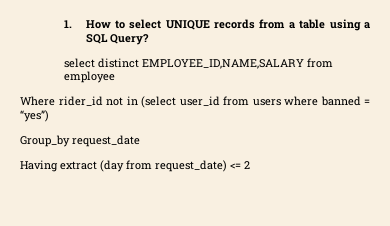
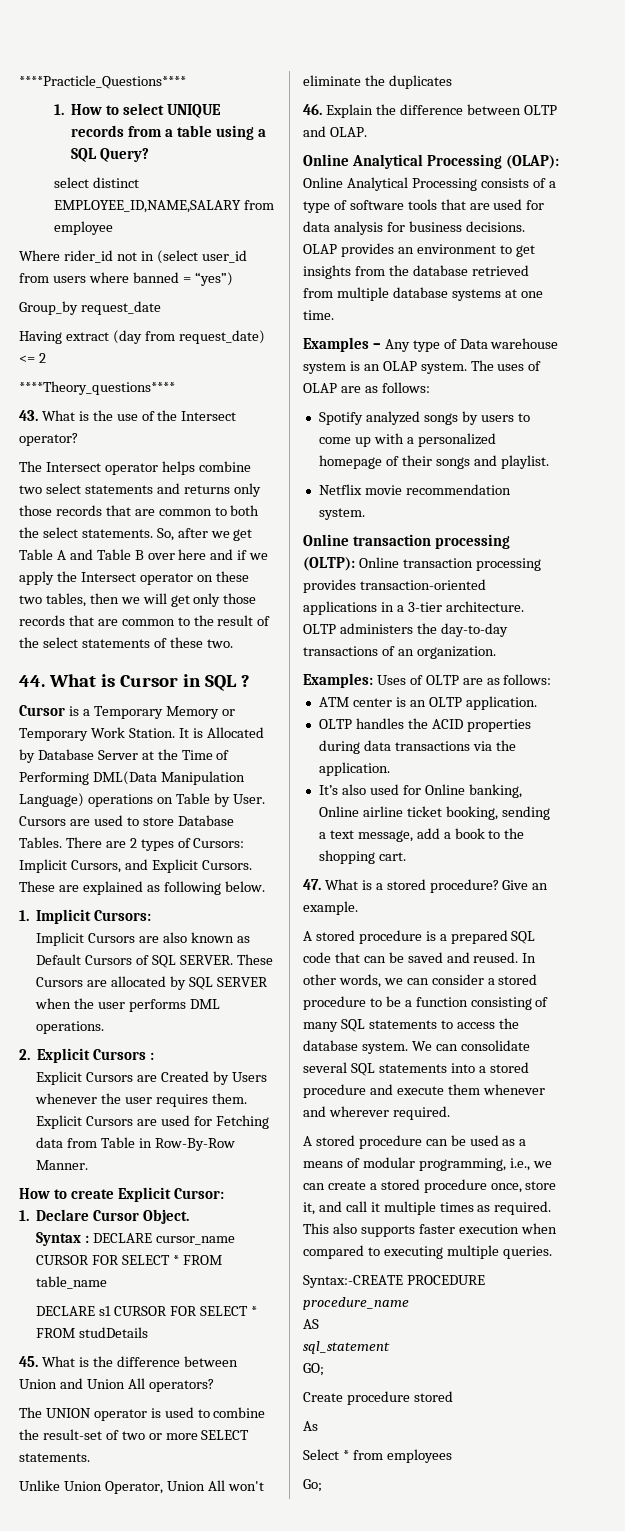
(63, 24) none -> [19,75,186,89] ****Practicle_Questions**** //
(250, 165) none -> [19,381,175,395] [19,410,237,421] [19,433,78,446] [19,461,251,475] [19,483,261,497] [19,505,260,516] [19,527,253,541] [19,549,269,560] [19,571,249,585] [19,593,257,607] [19,615,271,626] [19,637,233,648] [19,674,250,691] [19,705,235,719] [19,727,264,741] [19,749,230,763] [19,771,245,785] [19,793,265,807] [19,815,234,826] [19,837,245,851] [19,859,252,873] [19,881,265,895] [19,909,152,924] [36,932,251,946] [36,954,274,968] [36,976,269,990] [35,998,221,1012] [36,1021,105,1034] [19,1048,155,1063] [36,1071,268,1085] [35,1093,248,1107] [36,1115,270,1129] [36,1137,236,1151] [36,1160,89,1170] [19,1187,224,1202] [19,1209,190,1224] [36,1232,236,1246] [36,1255,223,1265] [36,1276,108,1289] [36,1306,258,1316] [36,1327,149,1338] [19,1356,238,1367] [19,1378,214,1392] [19,1407,266,1421] [19,1429,250,1440] [19,1453,90,1462] [19,1480,264,1494] [303,75,452,89] [303,104,557,118] [303,126,367,137] [303,154,559,169] [303,177,556,191] [303,199,545,213] [303,221,525,235] [303,243,535,257] [303,265,529,279] [303,287,543,301] [303,310,334,320] [303,337,559,352] [303,360,542,374] [303,382,430,393] [318,411,530,425] [318,433,496,447] [318,455,549,469] [318,484,511,495] [318,508,365,520] [303,534,510,549] [303,557,541,571] [303,579,486,593] [303,601,524,615] [303,623,508,637] [303,646,496,659] [303,673,552,688] [318,696,537,710] [318,718,531,732] [318,740,516,754] [318,762,390,776] [318,784,522,798] [318,806,550,820] [318,828,525,842] [318,850,406,864] [303,879,549,893] [303,901,358,915] [303,930,536,944] [303,952,537,963] [303,974,538,988] [303,996,549,1010] [303,1018,519,1032] [303,1040,530,1054] [303,1062,529,1076] [303,1084,545,1098] [303,1106,450,1120] [303,1135,527,1149] [303,1157,552,1171] [303,1179,557,1193] [303,1201,552,1215] [303,1223,557,1237] [303,1245,552,1259] [303,1275,485,1288] [303,1297,409,1310] [303,1319,319,1329] [303,1341,390,1354] [303,1363,324,1376] [303,1391,453,1405] [303,1421,318,1431] [303,1449,452,1463] [303,1479,322,1492] // ****Theory_questions**** // 43. What is the use of the Intersect operator? // The Intersect operator helps combine two select statements and returns only those records that are common to both the select statements. So, after we get Table A and Table B over here and if we apply the Intersect operator on these two tables, then we will get only those records that are common to the result of the select statements of these two. // 44. What is Cursor in SQL ? // Cursor is a Temporary Memory or Temporary Work Station. It is Allocated by Database Server at the Time of Performing DML(Data Manipulation Language) operations on Table by User. Cursors are used to store Database Tables. There are 2 types of Cursors: Implicit Cursors, and Explicit Cursors. These are explained as following below. // 1. Implicit Cursors: // Implicit Cursors are also known as Default Cursors of SQL SERVER. These Cursors are allocated by SQL SERVER when the user performs DML operations. // 2. Explicit Cursors : // Explicit Cursors are Created by Users whenever the user requires them. Explicit Cursors are used for Fetching data from Table in Row-By-Row Manner. // How to create Explicit Cursor: // 1. Declare Cursor Object. // Syntax : DECLARE cursor_name CURSOR FOR SELECT * FROM table_name // DECLARE s1 CURSOR FOR SELECT * FROM studDetails // 45. What is the difference between Union and Union All operators? // The UNION operator is used to combine the result-set of two or more SELECT statements. // Unlike Union Operator, Union All won't eliminate the duplicates // 46. Explain the difference between OLTP and OLAP. // Online Analytical Processing (OLAP): Online Analytical Processing consists of a type of software tools that are used for data analysis for business decisions. OLAP provides an environment to get insights from the database retrieved from multiple database systems at one time. // Examples – Any type of Data warehouse system is an OLAP system. The uses of OLAP are as follows: // Spotify analyzed songs by users to come up with a personalized homepage of their songs and playlist. // Netflix movie recommendation system. // Online transaction processing (OLTP): Online transaction processing provides transaction-oriented applications in a 3-tier architecture. OLTP administers the day-to-day transactions of an organization. // Examples: Uses of OLTP are as follows: // ATM center is an OLTP application. // OLTP handles the ACID properties during data transactions via the application. // It’s also used for Online banking, Online airline ticket booking, sending a text message, add a book to the shopping cart. // 47. What is a stored procedure? Give an example. // A stored procedure is a prepared SQL code that can be saved and reused. In other words, we can consider a stored procedure to be a function consisting of many SQL statements to access the database system. We can consolidate several SQL statements into a stored procedure and execute them whenever and wherever required. // A stored procedure can be used as a means of modular programming, i.e., we can create a stored procedure once, store it, and call it multiple times as required. This also supports faster execution when compared to executing multiple queries. // Syntax:-CREATE PROCEDURE procedure_name // AS // sql_statement // GO; // Create procedure stored // As // Select * from employees // Go;

